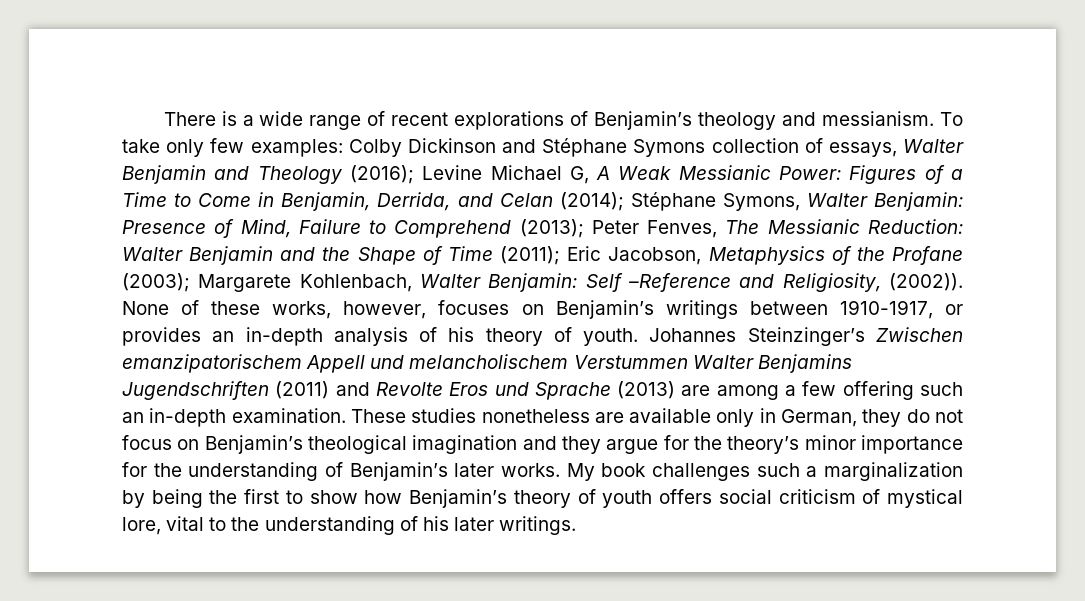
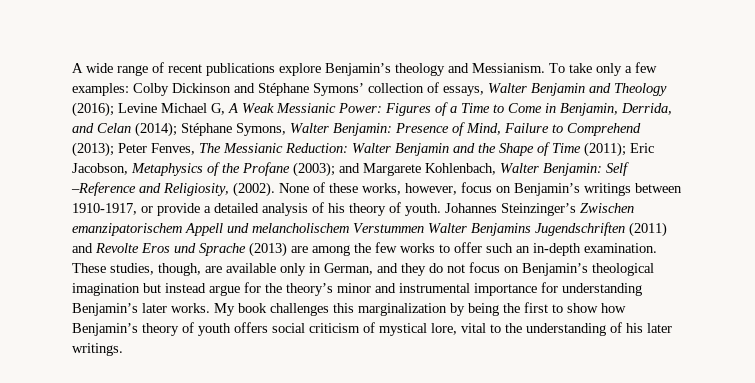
[163,111,254,126] There is a -> [72,63,83,73] A
[454,111,589,130] explorations of -> [206,63,321,76] publications explore
[822,111,935,126] messianism. -> [472,63,545,73] Messianism.
(205, 148) none -> [625,66,632,73] a
[633,139,706,157] Symons -> [313,83,364,96] Symons’
(190, 282) none -> [339,163,360,173] and
[889,273,964,291] (2002)). -> [233,182,275,197] (2002).
[438,300,510,315] focuses -> [461,182,492,193] focus
[122,327,323,346] provides an in-depth -> [157,203,259,216] provide a detailed
[785,381,914,400] a few offering -> [354,242,482,253] the few works to offer
[411,408,590,423] studies nonetheless -> [110,263,201,276] studies, though,
(858, 418) none -> [377,263,398,273] and
[522,436,601,454] and they -> [143,283,206,293] but instead
[861,435,964,454] [122,462,343,481] importance for the understanding of -> [375,282,642,296] and instrumental importance for understanding
[756,463,818,477] such a -> [333,303,354,313] this

